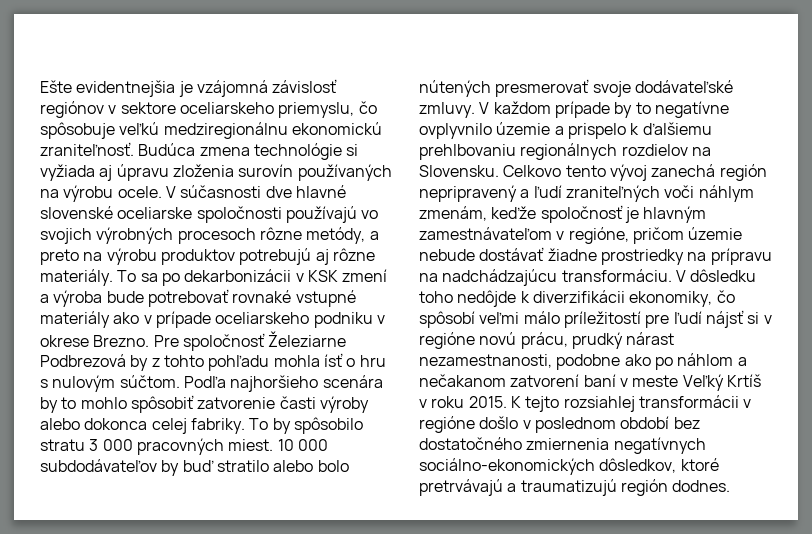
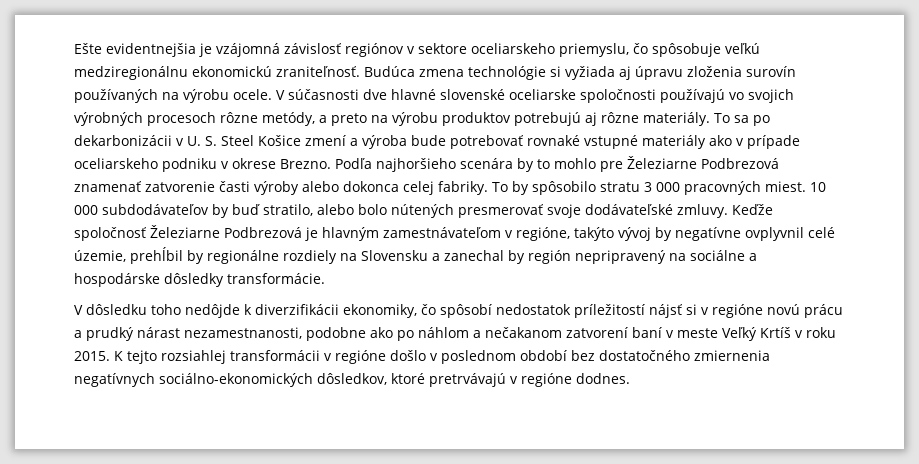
[307,270,338,282] KSK -> [187,135,301,146] U. S. Steel Košice
[153,331,347,351] [40,353,386,371] [40,375,180,392] Pre spoločnosť Železiarne Podbrezová by z tohto pohľadu mohla ísť o hru s nulovým súčtom. -> (331, 164) none
[130,395,194,413] spôsobiť -> [600,156,779,172] [74,181,141,192] pre Železiarne Podbrezová znamenať
[216,460,269,472] stratilo -> [263,204,313,216] stratilo,
[479,101,729,118] [419,122,712,139] [419,143,711,160] [419,164,767,181] [419,185,754,202] [419,205,623,223] V každom prípade by to negatívne ovplyvnilo územie a prispelo k ďalšiemu prehlbovaniu regionálnych rozdielov na Slovensku. Celkovo tento vývoj zanechá región nepripravený a ľudí zraniteľných voči náhlym zmenám, keďže spoločnosť -> [732,204,773,215] [74,225,302,241] Keďže spoločnosť Železiarne Podbrezová
[632,227,743,244] [419,247,772,265] [419,269,672,286] pričom územie nebude dostávať žiadne prostriedky na prípravu na nadchádzajúcu transformáciu. -> [574,227,835,241] [74,247,757,264] [74,273,325,287] takýto vývoj by negatívne ovplyvnil celé územie, prehĺbil by regionálne rozdiely na Slovensku a zanechal by región nepripravený na sociálne a hospodárske dôsledky transformácie. //
[479,311,702,328] veľmi málo príležitostí pre ľudí -> [496,304,645,318] nedostatok príležitostí
[520,332,568,349] prácu, -> [804,304,843,318] [74,330,82,338] prácu a
[507,479,668,496] a traumatizujú región -> [510,373,572,387] v regióne

